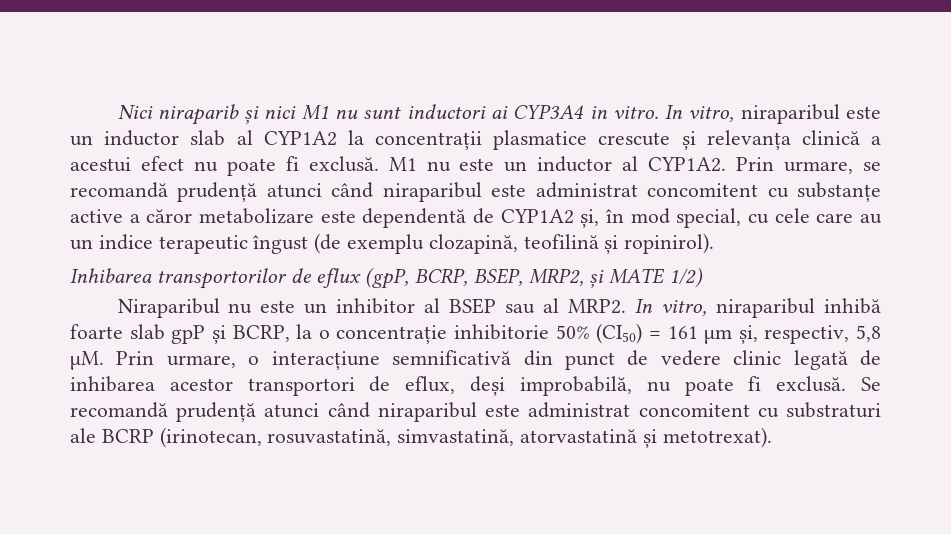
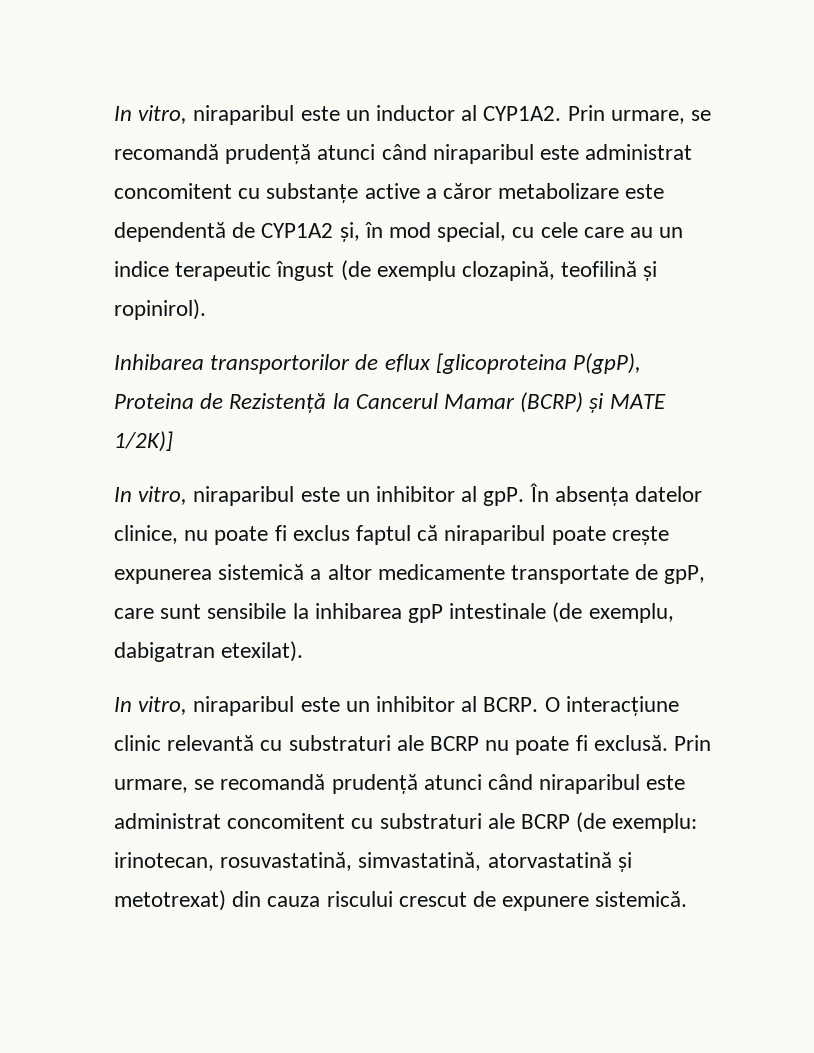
[117,104,659,125] Nici niraparib și nici M1 nu sunt inductori ai CYP3A4 in vitro. -> (114, 113) none
[190,130,881,150] [70,156,613,176] slab al CYP1A2 la concentrații plasmatice crescute și relevanța clinică a acestui efect nu poate fi exclusă. M1 nu este un inductor -> (456, 113) none
[365,267,704,289] [117,298,881,318] [70,323,881,344] [70,350,881,370] [70,376,882,396] (gpP, BCRP, BSEP, MRP2, și MATE 1/2) // Niraparibul nu este un inhibitor al BSEP sau al MRP2. In vitro, niraparibul inhibă foarte slab gpP și BCRP, la o concentrație inhibitorie 50% (CI50) = 161 µm și, respectiv, 5,8 µM. Prin urmare, o interacțiune semnificativă din punct de vedere clinic legată de inhibarea acestor transportori de eflux, deși improbabilă, nu poate fi exclusă. Se -> [435,353,642,374] [114,392,666,413] [114,431,173,452] [114,483,703,506] [114,525,669,545] [114,564,706,584] [114,602,674,623] [114,641,304,662] [114,696,679,716] [114,735,712,755] [114,779,215,793] [glicoproteina P(gpP), Proteina de Rezistență la Cancerul Mamar (BCRP) și MATE 1/2K)] // In vitro, niraparibul este un inhibitor al gpP. În absența datelor clinice, nu poate fi exclus faptul că niraparibul poate crește expunerea sistemică a altor medicamente transportate de gpP, care sunt sensibile la inhibarea gpP intestinale (de exemplu, dabigatran etexilat). // In vitro, niraparibul este un inhibitor al BCRP. O interacțiune clinic relevantă cu substraturi ale BCRP nu poate fi exclusă. Prin urmare, se
[159,427,262,448] (irinotecan, -> [576,812,698,833] [114,852,214,871] (de exemplu: irinotecan,
[662,427,772,448] metotrexat). -> [114,890,688,911] metotrexat) din cauza riscului crescut de expunere sistemică.

